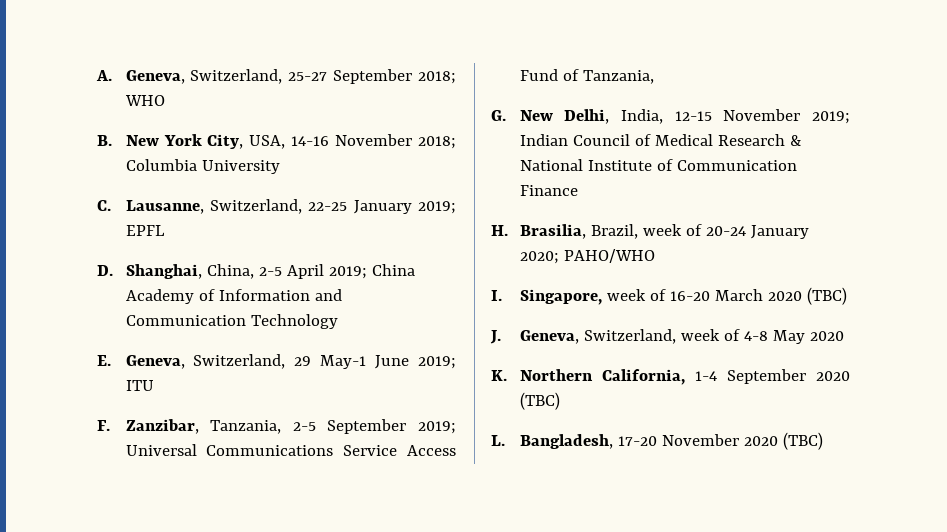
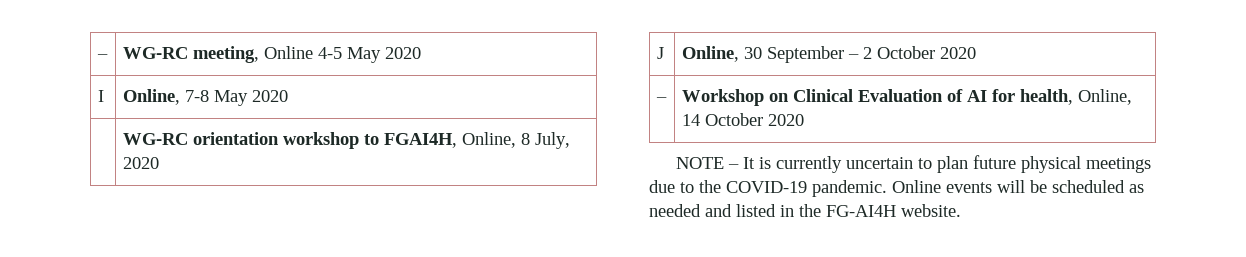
[96,69,456,84] [124,95,165,106] [97,134,456,149] [125,159,280,174] [97,199,456,214] [125,225,165,236] [97,264,415,279] [125,289,342,304] [125,314,338,329] [97,354,456,369] [125,380,154,391] [97,419,456,434] [125,444,456,456] [519,69,654,84] [491,109,850,124] [519,134,801,146] [519,159,797,171] [519,185,578,196] [491,224,809,239] [519,249,655,264] [491,287,847,305] [490,329,844,344] [491,369,850,385] [519,392,560,410] [491,432,823,450] A. Geneva, Switzerland, 25-27 September 2018; WHO // B. New York City, USA, 14-16 November 2018; Columbia University // C. Lausanne, Switzerland, 22-25 January 2019; EPFL // D. Shanghai, China, 2-5 April 2019; China Academy of Information and Communication Technology // E. Geneva, Switzerland, 29 May-1 June 2019; ITU // F. Zanzibar, Tanzania, 2-5 September 2019; Universal Communications Service Access Fund of Tanzania, // G. New Delhi, India, 12-15 November 2019; Indian Council of Medical Research & National Institute of Communication Finance // H. Brasilia, Brazil, week of 20-24 January 2020; PAHO/WHO // I. Singapore, week of 16-20 March 2020 (TBC) // J. Geneva, Switzerland, week of 4-8 May 2020 // K. Northern California, 1-4 September 2020 (TBC) // L. Bangladesh, 17-20 November 2020 (TBC) -> [96,54,108,59] [122,46,421,63] [97,90,104,102] [122,89,288,106] [122,132,570,149] [122,157,159,169] [656,47,664,59] [681,46,976,63] [655,97,667,102] [681,89,1132,106] [681,113,804,126] [675,155,1151,173] [649,180,1144,197] [649,204,961,217] – | WG-RC meeting, Online 4-5 May 2020 // I | Online, 7-8 May 2020 // | WG-RC orientation workshop to FGAI4H, Online, 8 July, 2020 // J | Online, 30 September – 2 October 2020 // – | Workshop on Clinical Evaluation of AI for health, Online, 14 October 2020 // NOTE – It is currently uncertain to plan future physical meetings due to the COVID-19 pandemic. Online events will be scheduled as needed and listed in the FG-AI4H website.

